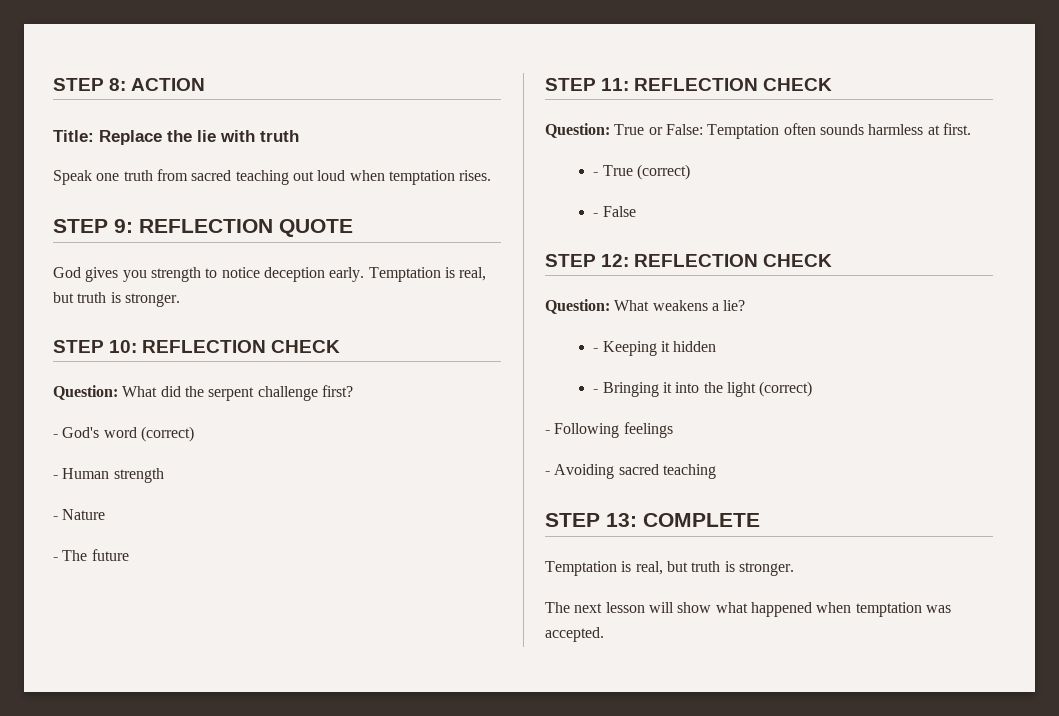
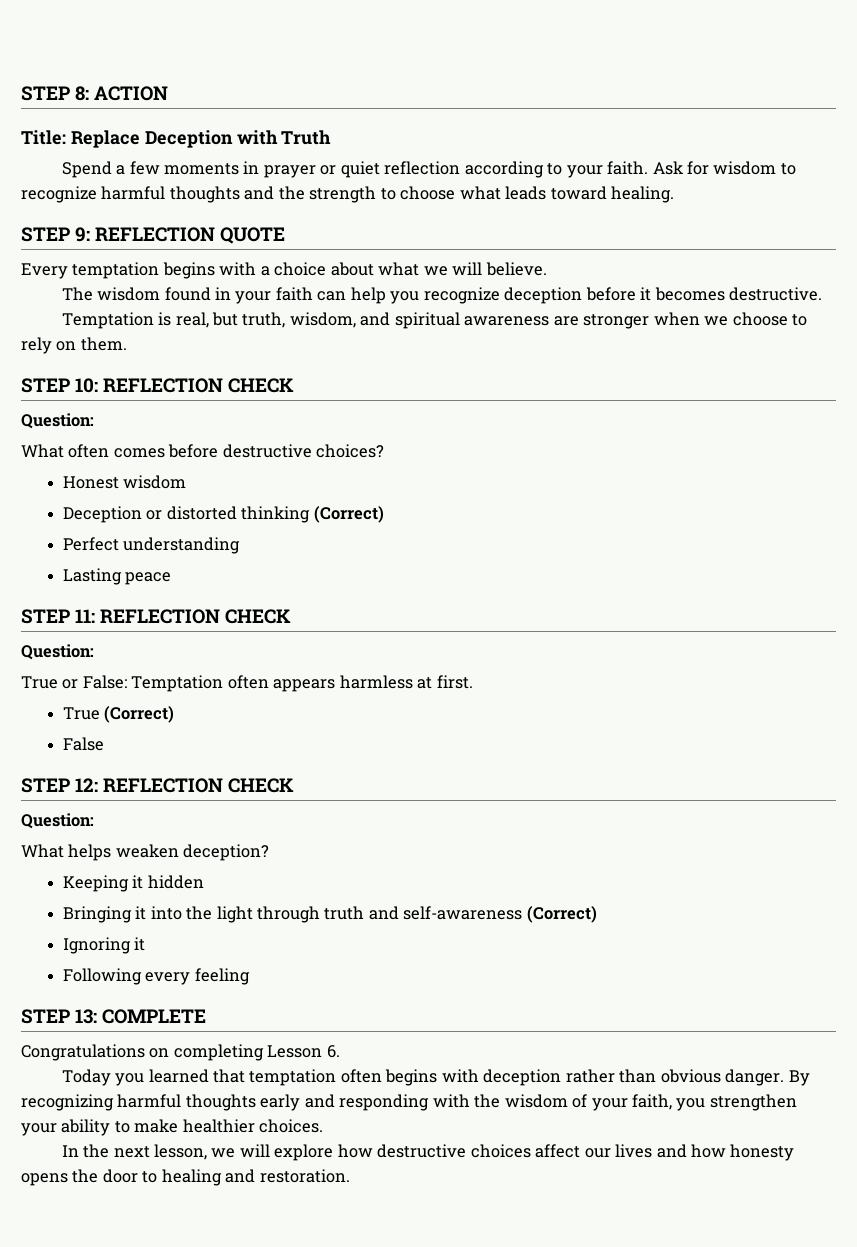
[167,130,299,142] [53,169,492,185] [53,219,353,237] [53,267,487,282] [53,292,180,307] the lie with truth // Speak one truth from sacred teaching out loud when temptation rises. // STEP 9: REFLECTION QUOTE // God gives you strength to notice deception early. Temptation is real, but truth is stronger. -> [144,130,332,148] [61,161,796,178] [21,186,675,203] [21,227,286,244] [21,262,547,279] [61,287,822,304] [61,312,807,329] [21,337,127,354] Deception with Truth // Spend a few moments in prayer or quiet reflection according to your faith. Ask for wisdom to recognize harmful thoughts and the strength to choose what leads toward healing. // STEP 9: REFLECTION QUOTE // Every temptation begins with a choice about what we will believe. // The wisdom found in your faith can help you recognize deception before it becomes destructive. // Temptation is real, but truth, wisdom, and spiritual awareness are stronger when we choose to rely on them.
[122,385,353,401] [53,426,194,442] [53,468,164,483] [53,509,106,520] [53,549,129,561] What did the serpent challenge first? // - God's word (correct) // - Human strength // - Nature // - The future -> [21,444,385,458] [62,475,187,489] [62,506,384,523] [62,537,241,554] [62,568,172,585] // What often comes before destructive choices? // Honest wisdom // Deception or distorted thinking (Correct) // Perfect understanding // Lasting peace
(610, 130) none -> (94, 652) //
[819,124,864,135] sounds -> [273,679,336,692] appears
[593,164,691,180] [593,213,599,217] - True (correct) // - -> [62,706,175,723] True (Correct) //
[614,300,746,311] [593,348,599,352] What weakens a lie? // - -> [21,844,270,861] // What helps weaken deception? //
[593,389,599,393] - -> (204, 882) none
[759,381,813,397] [545,422,673,438] [545,464,716,479] [545,513,760,527] [545,561,794,576] [545,602,951,617] [545,627,604,642] (correct) // - Following feelings // - Avoiding sacred teaching // STEP 13: COMPLETE // Temptation is real, but truth is stronger. // The next lesson will show what happened when temptation was accepted. -> [257,906,597,923] [62,937,146,954] [62,968,250,985] [21,1009,207,1024] [21,1044,340,1061] [61,1069,810,1086] [21,1094,797,1111] [21,1119,324,1136] [61,1144,795,1161] [21,1169,350,1186] through truth and self-awareness (Correct) // Ignoring it // Following every feeling // STEP 13: COMPLETE // Congratulations on completing Lesson 6. // Today you learned that temptation often begins with deception rather than obvious danger. By recognizing harmful thoughts early and responding with the wisdom of your faith, you strengthen your ability to make healthier choices. // In the next lesson, we will explore how destructive choices affect our lives and how honesty opens the door to healing and restoration.

